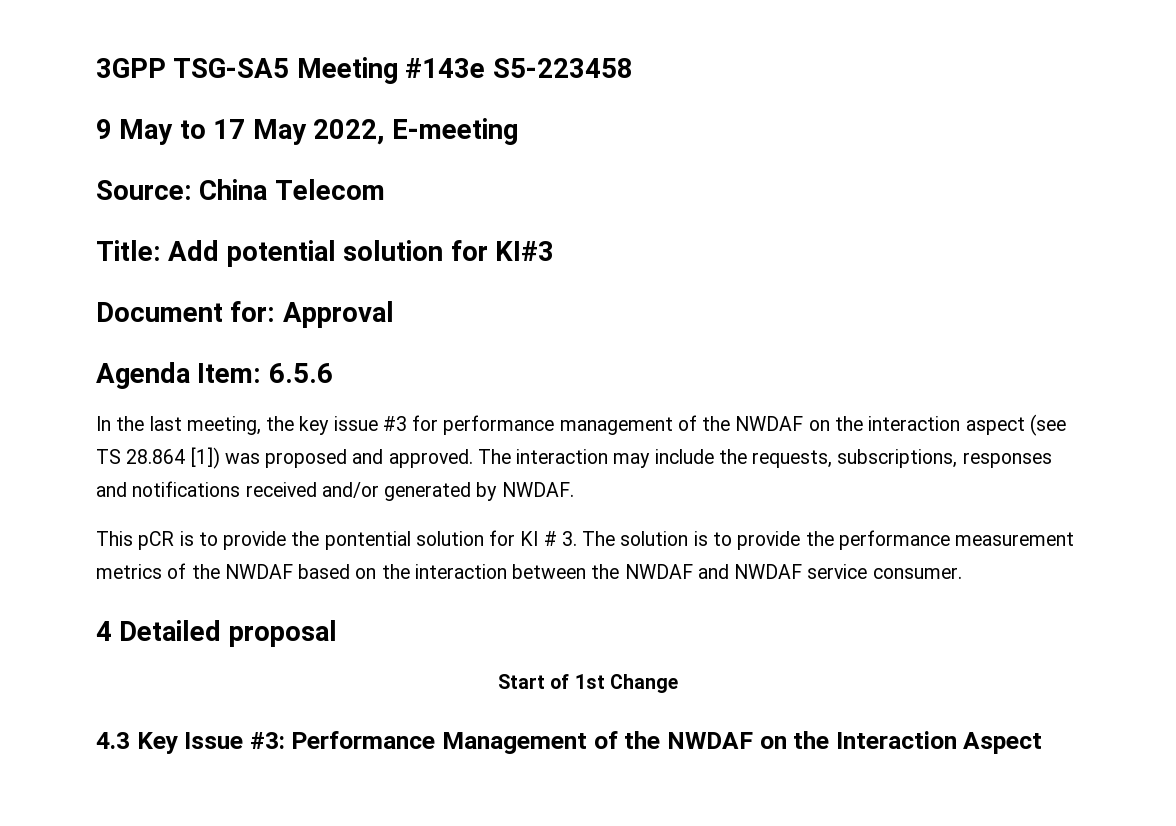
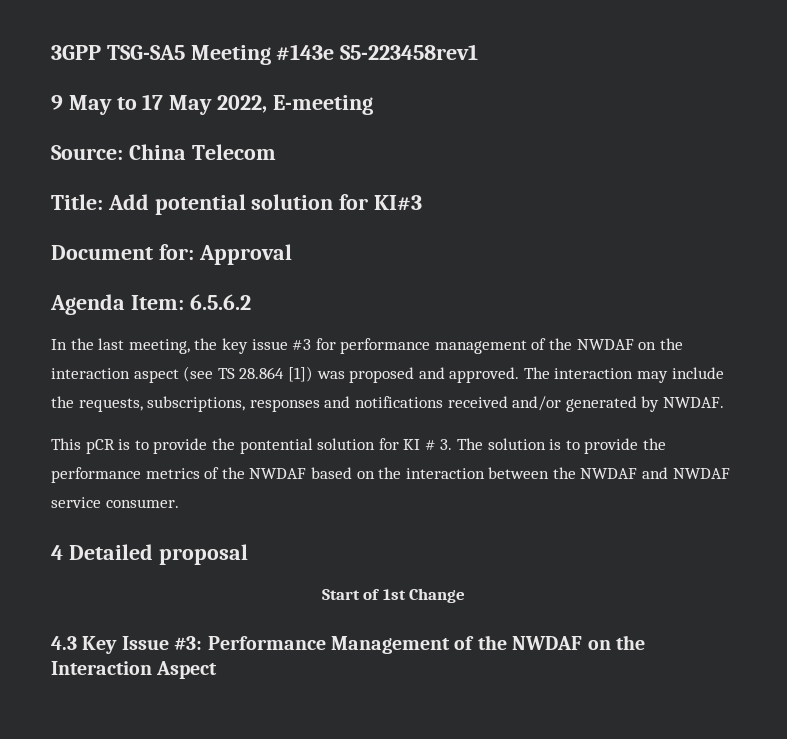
[492,58,633,78] S5-223458 -> [340,44,479,60] S5-223458rev1
[268,363,333,383] 6.5.6 -> [189,294,251,310] 6.5.6.2
[955,532,1075,546] measurement -> (141, 475) none

